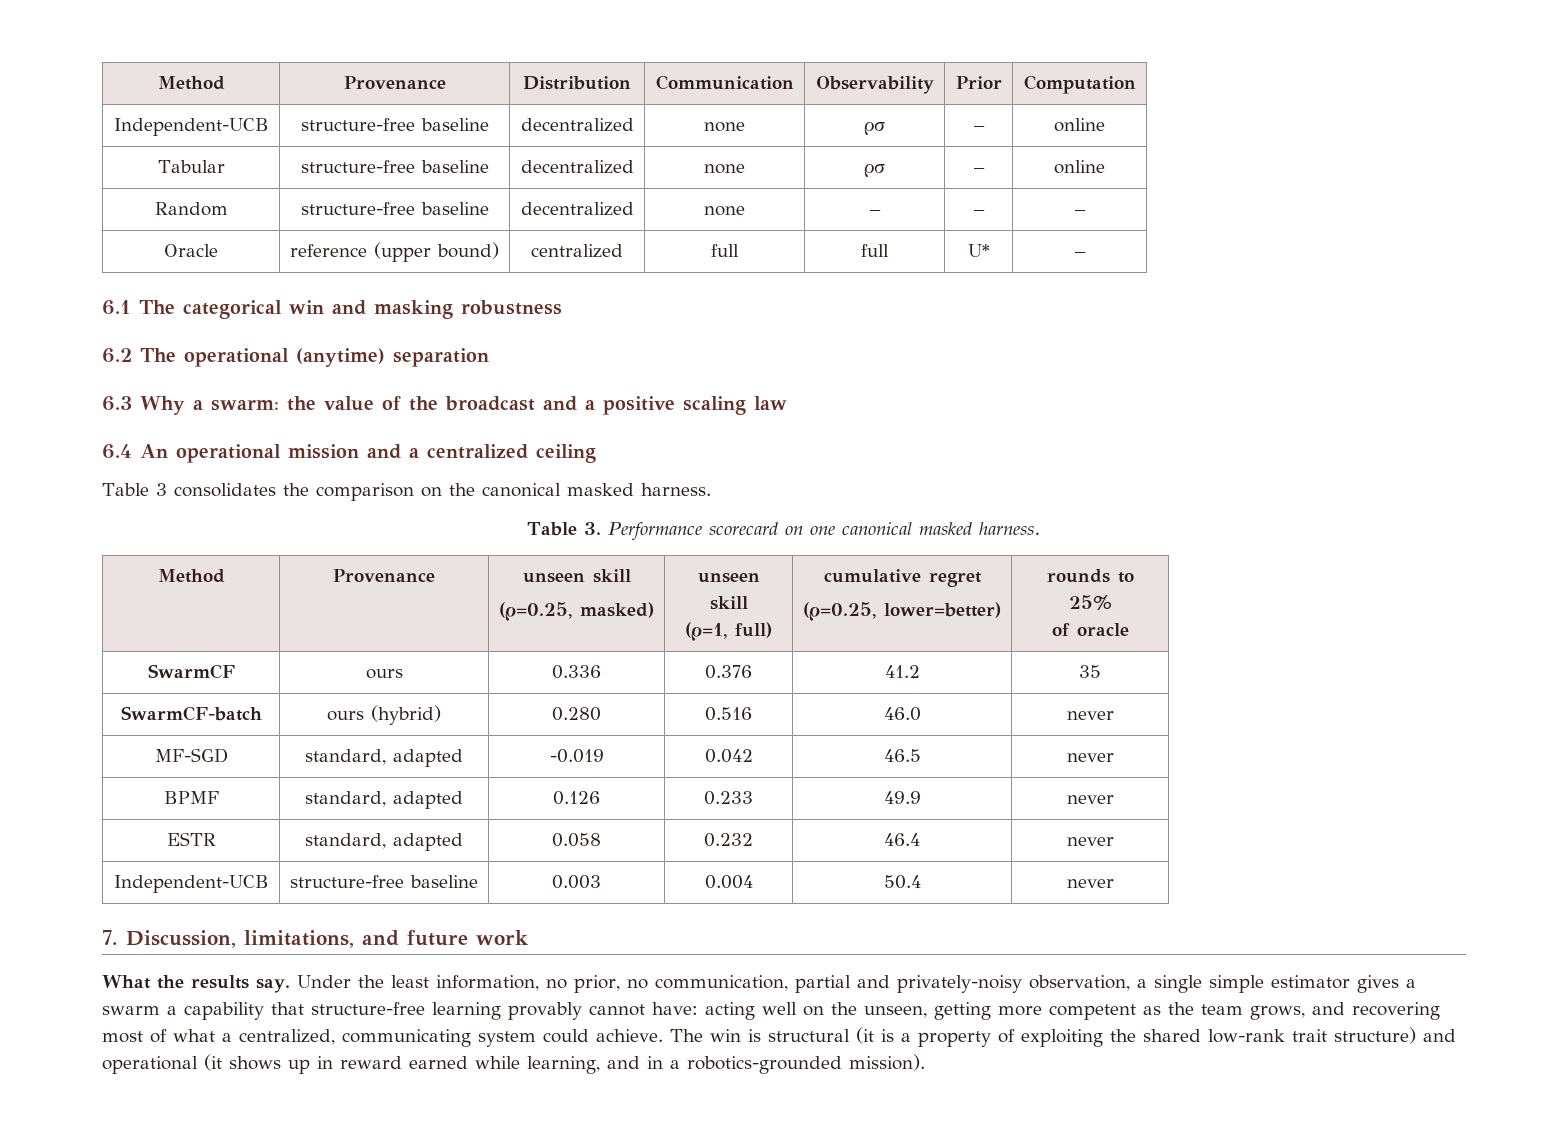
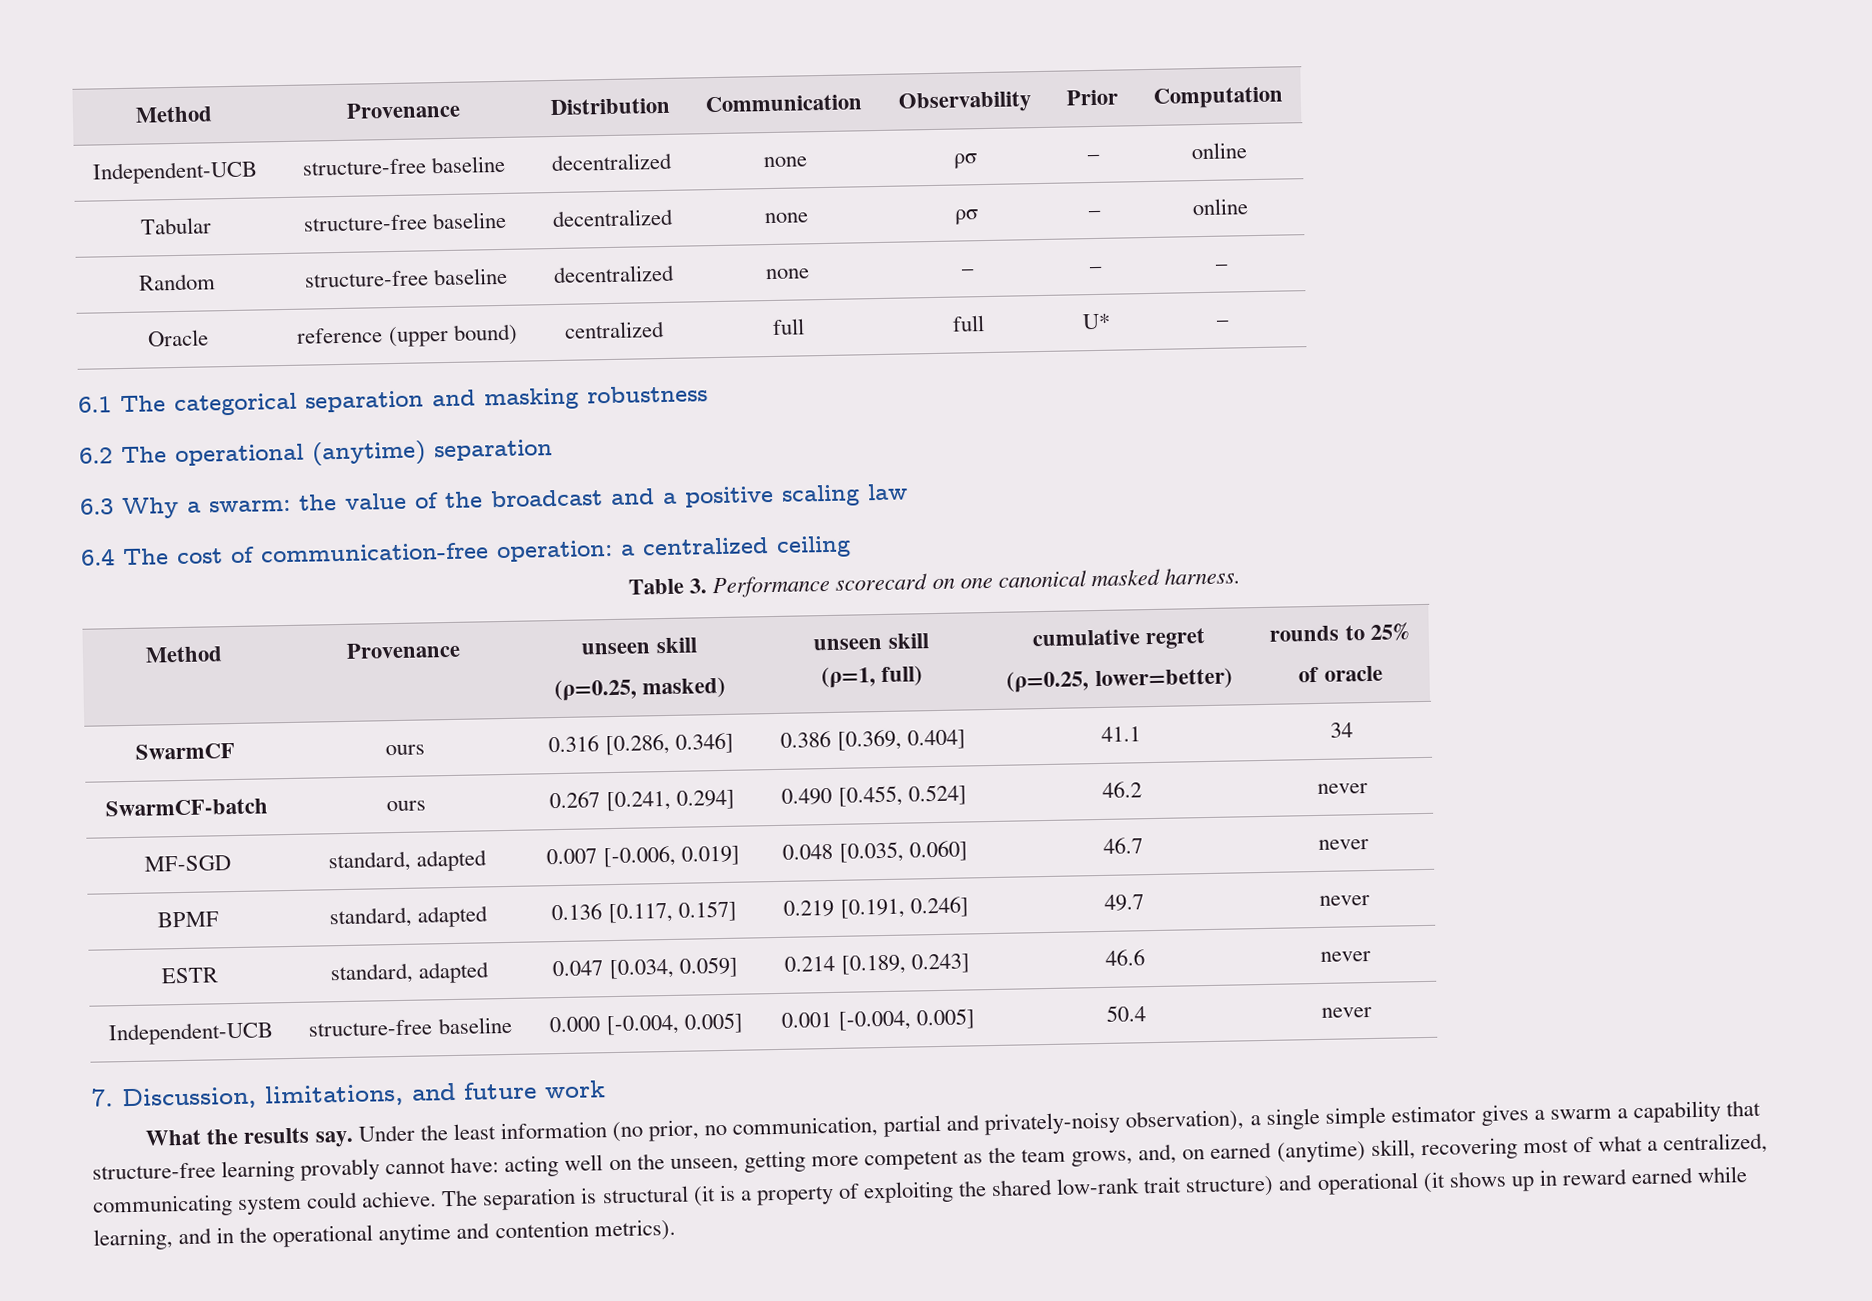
[289,300,324,314] win -> [305,390,424,413] separation
[140,444,596,463] [102,483,711,501] An operational mission and a centralized ceiling // Table 3 consolidates the comparison on the canonical masked harness. -> [122,535,851,566] The cost of communication-free operation: a centralized ceiling
[552,665,601,679] [705,665,752,679] [884,665,920,678] [1079,665,1101,678] [120,706,262,721] [327,705,441,725] [552,707,601,721] [705,707,752,721] [883,707,921,721] [1066,711,1114,720] [154,748,228,763] [305,749,463,767] [549,749,604,763] [704,749,753,763] [883,749,921,762] [1066,753,1114,762] [163,791,219,804] [305,791,463,809] [553,791,600,805] [704,791,753,805] [883,791,921,804] [1066,795,1114,804] [166,832,216,846] [305,833,463,851] [552,833,601,847] [704,833,753,847] [884,833,920,846] [1066,837,1114,846] [113,875,269,893] [290,875,478,888] [552,875,601,889] [704,875,753,889] 0.336 | 0.376 | 41.2 | 35 // SwarmCF-batch | ours (hybrid) | 0.280 | 0.516 | 46.0 | never // MF-SGD | standard, adapted | -0.019 | 0.042 | 46.5 | never // BPMF | standard, adapted | 0.126 | 0.233 | 49.9 | never // ESTR | standard, adapted | 0.058 | 0.232 | 46.4 | never // Independent-UCB | structure-free baseline | 0.003 | 0.004 -> [548,732,734,756] [780,729,966,751] [1100,726,1141,742] [1330,722,1353,738] [104,798,268,817] [386,800,426,812] [549,789,735,812] [781,784,967,807] [1101,781,1142,798] [1317,783,1368,794] [143,855,231,872] [327,849,488,873] [546,845,740,868] [782,840,968,863] [1102,837,1143,854] [1318,839,1369,850] [157,911,219,928] [328,905,490,929] [551,900,737,924] [783,896,969,919] [1103,894,1144,911] [1319,895,1370,906] [160,967,219,984] [329,961,491,985] [552,956,739,980] [784,953,970,975] [1104,949,1145,966] [1320,951,1371,962] [107,1021,274,1046] [308,1016,513,1037] [549,1012,744,1036] [781,1008,975,1031] 0.316 [0.286, 0.346] | 0.386 [0.369, 0.404] | 41.1 | 34 // SwarmCF-batch | ours | 0.267 [0.241, 0.294] | 0.490 [0.455, 0.524] | 46.2 | never // MF-SGD | standard, adapted | 0.007 [-0.006, 0.019] | 0.048 [0.035, 0.060] | 46.7 | never // BPMF | standard, adapted | 0.136 [0.117, 0.157] | 0.219 [0.191, 0.246] | 49.7 | never // ESTR | standard, adapted | 0.047 [0.034, 0.059] | 0.214 [0.189, 0.243] | 46.6 | never // Independent-UCB | structure-free baseline | 0.000 [-0.004, 0.005] | 0.001 [-0.004, 0.005]
[435,975,567,991] information, no -> [499,1121,644,1143] information (no
[1028,975,1130,991] observation, -> [1125,1109,1245,1133] observation),
[1312,1002,1345,1015] and -> [1138,1139,1416,1165] and, on earned (anytime) skill,
[710,1029,741,1042] win -> [482,1187,577,1211] separation
[670,1054,925,1074] a robotics-grounded mission). -> [239,1218,676,1248] the operational anytime and contention metrics).

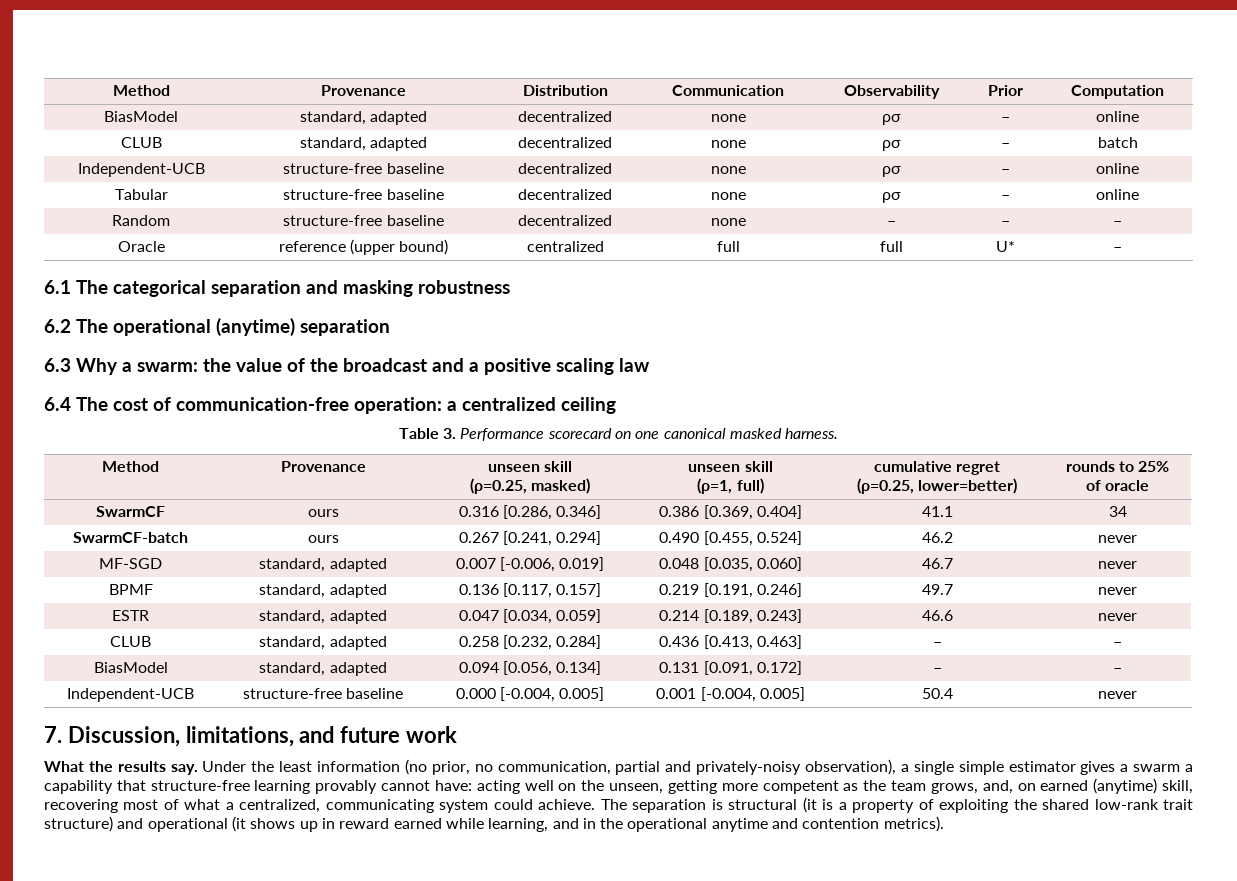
(1283, 97) none -> [104,111,178,122] [299,111,428,125] [518,111,612,122] [710,114,746,122] [882,114,901,125] [1000,117,1010,122] [1096,111,1139,122] [120,137,162,148] [299,137,428,151] [518,137,612,148] [710,140,746,148] [882,140,901,151] [1000,143,1010,148] [1097,137,1138,148] // BiasModel | standard, adapted | decentralized | none | ρσ | – | online // CLUB | standard, adapted | decentralized | none | ρσ | – | batch
(1371, 956) none -> [110,636,151,647] [259,636,387,650] [458,635,602,650] [659,635,802,650] [932,642,942,647] [1113,642,1122,647] [93,662,168,673] [259,662,387,676] [458,661,602,676] [659,661,802,676] [932,668,942,673] [1113,668,1122,673] // CLUB | standard, adapted | 0.258 [0.232, 0.284] | 0.436 [0.413, 0.463] | – | – // BiasModel | standard, adapted | 0.094 [0.056, 0.134] | 0.131 [0.091, 0.172] | – | –

